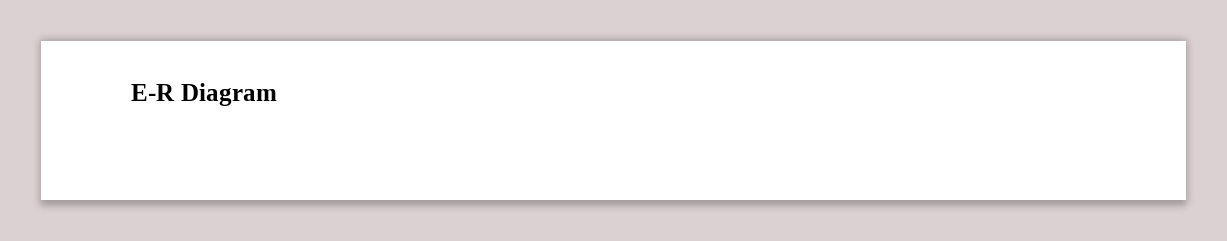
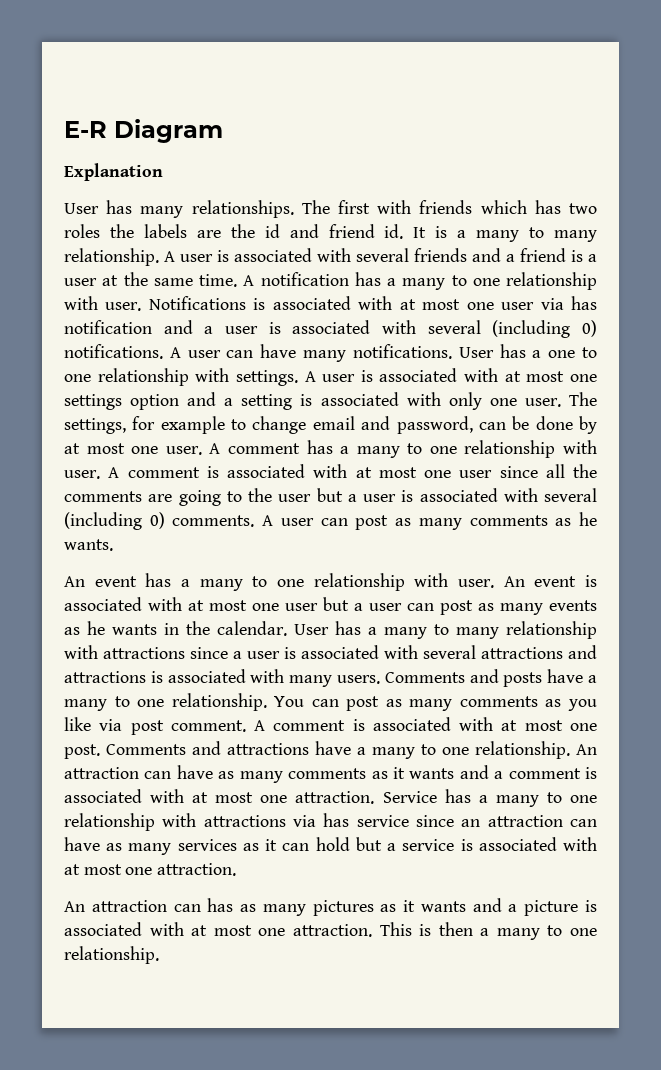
(277, 94) none -> [64,163,163,181] [64,200,597,218] [64,224,597,242] [64,248,597,266] [64,272,597,290] [64,296,597,311] [64,320,597,338] [64,344,597,362] [64,368,597,386] [64,392,597,410] [64,416,598,434] [64,440,597,458] [64,464,597,479] [64,488,597,506] [64,512,598,530] [64,539,113,551] [64,573,597,591] [64,597,597,615] [64,621,597,639] [64,645,597,659] [64,669,597,687] [64,693,597,711] [64,717,597,735] [64,741,597,759] [64,765,597,783] [64,789,597,807] [64,813,597,831] [64,837,597,855] [64,863,237,876] [64,898,597,916] [64,922,597,940] [64,946,159,964] // Explanation // User has many relationships. The first with friends which has two roles the labels are the id and friend id. It is a many to many relationship. A user is associated with several friends and a friend is a user at the same time. A notification has a many to one relationship with user. Notifications is associated with at most one user via has notification and a user is associated with several (including 0) notifications. A user can have many notifications. User has a one to one relationship with settings. A user is associated with at most one settings option and a setting is associated with only one user. The settings, for example to change email and password, can be done by at most one user. A comment has a many to one relationship with user. A comment is associated with at most one user since all the comments are going to the user but a user is associated with several (including 0) comments. A user can post as many comments as he wants. // An event has a many to one relationship with user. An event is associated with at most one user but a user can post as many events as he wants in the calendar. User has a many to many relationship with attractions since a user is associated with several attractions and attractions is associated with many users. Comments and posts have a many to one relationship. You can post as many comments as you like via post comment. A comment is associated with at most one post. Comments and attractions have a many to one relationship. An attraction can have as many comments as it wants and a comment is associated with at most one attraction. Service has a many to one relationship with attractions via has service since an attraction can have as many services as it can hold but a service is associated with at most one attraction. // An attraction can has as many pictures as it wants and a picture is associated with at most one attraction. This is then a many to one relationship.

